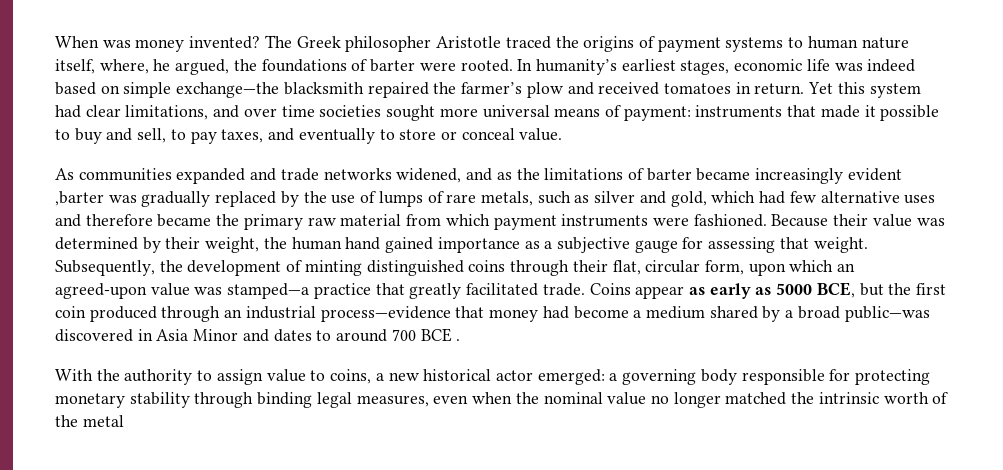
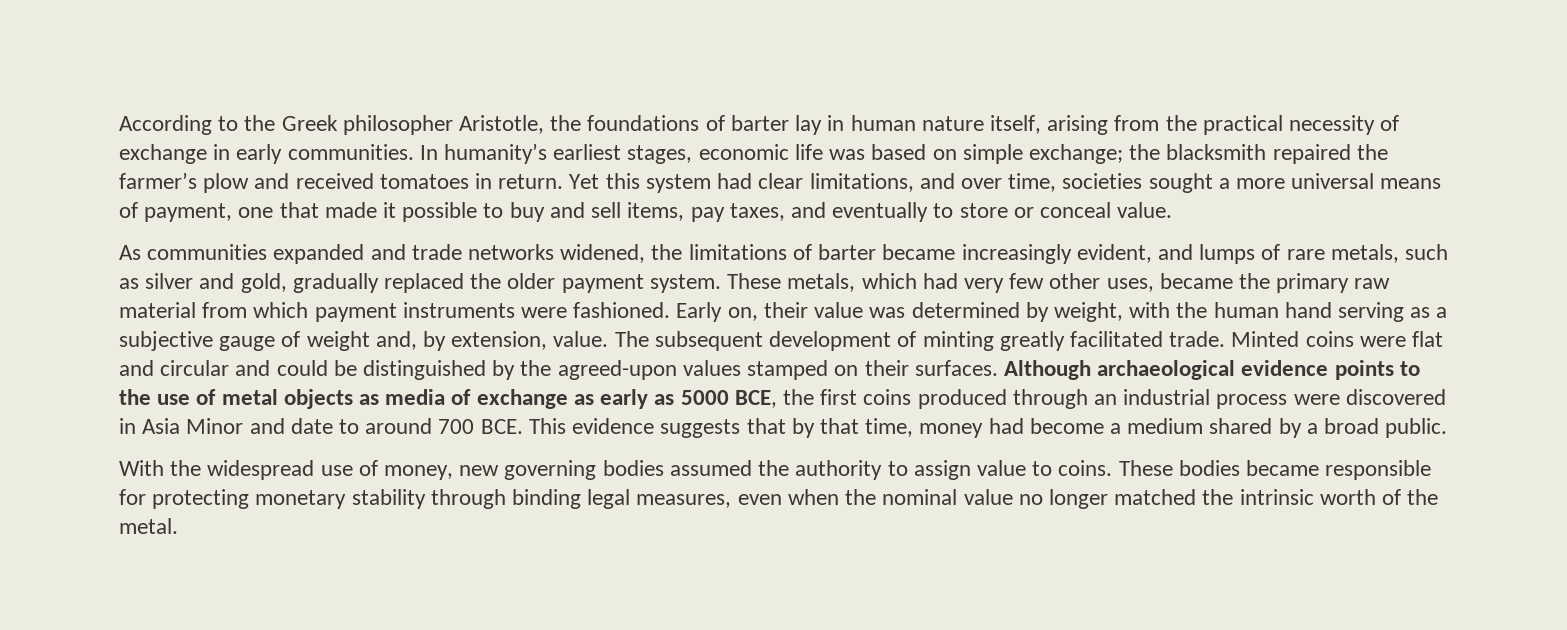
[55,35,909,52] [55,59,513,75] When was money invented? The Greek philosopher Aristotle traced the origins of payment systems to human nature itself, where, he argued, the foundations of barter were rooted. -> [119,115,1400,135] [119,144,414,164] According to the Greek philosopher Aristotle, the foundations of barter lay in human nature itself, arising from the practical necessity of exchange in early communities.
[867,59,916,72] indeed -> (866, 154) none
[176,82,280,98] exchange—the -> [1028,144,1161,164] exchange; the
[281,105,315,117] time -> [1008,173,1057,192] time,
(436, 113) none -> [1218,178,1230,189] a
[623,105,783,121] payment: instruments -> [144,203,274,222] payment, one
[137,128,186,143] sell, to -> [591,202,685,221] sell items,
[466,168,512,181] and as -> (646, 253) none
[847,168,902,181] [55,191,377,207] evident ,barter was gradually replaced by the use of -> [1076,244,1193,263] evident, and
[711,191,936,204] [55,214,153,227] which had few alternative uses and therefore -> [292,273,1154,293] gradually replaced the older payment system. These metals, which had very few other uses,
[771,214,829,227] Because -> [676,302,758,322] Early on,
[165,237,260,253] their weight, -> [1053,302,1171,322] weight, with
[385,237,520,253] gained importance -> [1337,302,1404,322] serving
[682,237,868,253] [55,260,856,276] [55,283,685,299] for assessing that weight. Subsequently, the development of minting distinguished coins through their flat, circular form, upon which an agreed-upon value was stamped—a practice that greatly facilitated trade. Coins appear -> [281,331,1443,351] [119,360,1420,380] [119,389,568,409] of weight and, by extension, value. The subsequent development of minting greatly facilitated trade. Minted coins were flat and circular and could be distinguished by the agreed-upon values stamped on their surfaces. Although archaeological evidence points to the use of metal objects as media of exchange
[859,283,884,296] but -> (777, 399) none
[55,306,86,318] coin -> [863,389,912,405] coins
[320,306,485,322] process—evidence that -> [1216,389,1446,409] [119,418,914,438] process were discovered in Asia Minor and date to around 700 BCE. This evidence suggests that by that time,
[844,306,930,322] [55,328,461,342] [55,369,93,381] public—was discovered in Asia Minor and dates to around 700 BCE . // With -> [1385,418,1448,438] [119,460,752,480] public. // With the widespread use of money, new governing bodies assumed
[330,369,737,385] coins, a new historical actor emerged: a governing body -> [1058,460,1319,476] coins. These bodies became
[82,415,124,427] metal -> [119,518,178,534] metal.

